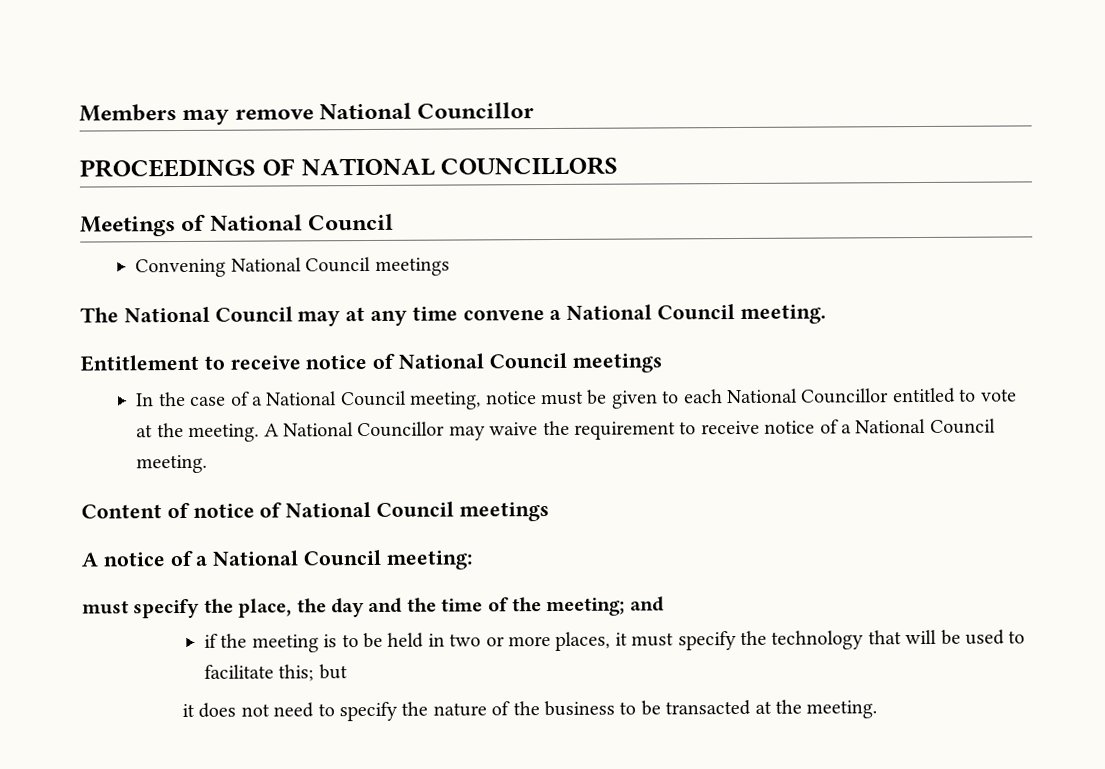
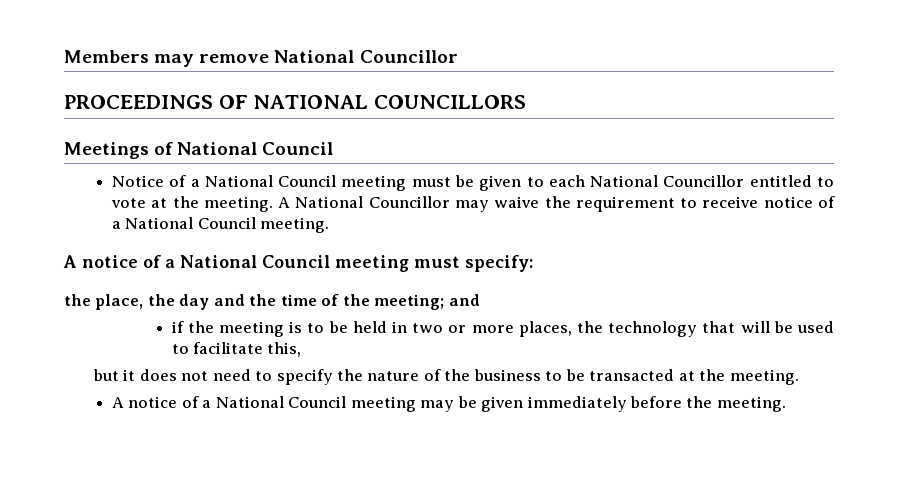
[135,256,450,278] [80,304,826,327] [80,352,662,373] [136,390,537,410] Convening National Council meetings // The National Council may at any time convene a National Council meeting. // Entitlement to receive notice of National Council meetings // In the case of a National Council meeting, notice -> [111,175,407,191] Notice of a National Council meeting
[81,501,549,522] [81,549,473,570] [82,598,201,619] // Content of notice of National Council meetings // A notice of a National Council meeting: // must specify -> [63,255,533,272] // A notice of a National Council meeting must specify: //
[614,631,737,651] it must specify -> (572, 329) none
[278,664,315,682] this; -> [267,342,302,357] this, //
(348, 672) // -> (119, 375) none
(878, 709) none -> [111,396,786,412] // A notice of a National Council meeting may be given immediately before the meeting.

